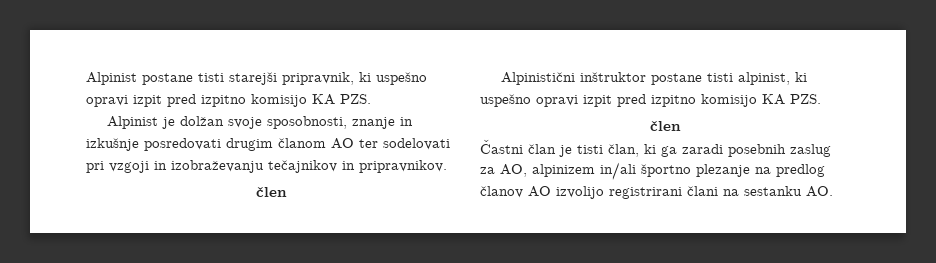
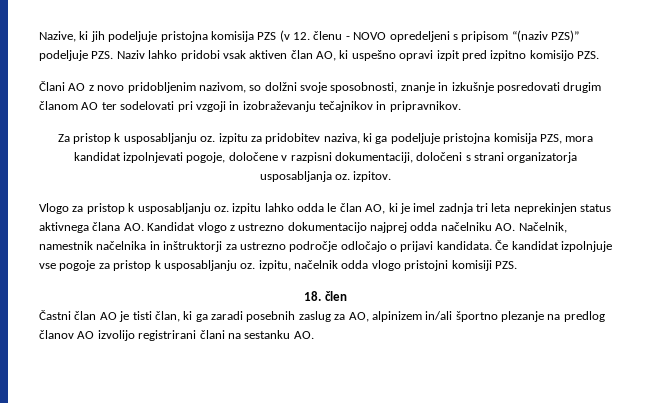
[86,72,427,85] [86,94,371,107] [107,116,225,129] Alpinist postane tisti starejši pripravnik, ki uspešno opravi izpit pred izpitno komisijo KA PZS. // Alpinist je dolžan -> [39,30,579,42] [39,50,599,61] [39,81,297,93] Nazive, ki jih podeljuje pristojna komisija PZS (v 12. členu - NOVO opredeljeni s pripisom “(naziv PZS)” podeljuje PZS. Naziv lahko pridobi vsak aktiven član AO, ki uspešno opravi izpit pred izpitno komisijo PZS. // Člani AO z novo pridobljenim nazivom, so dolžni
[255,187,287,197] [501,72,808,85] [480,94,821,107] člen // Alpinistični inštruktor postane tisti alpinist, ki uspešno opravi izpit pred izpitno komisijo KA PZS. // -> [57,133,594,144] [73,152,578,163] [259,171,392,182] [39,203,612,214] [39,222,567,233] [39,240,612,252] [39,260,517,271] [304,291,322,301] Za pristop k usposabljanju oz. izpitu za pridobitev naziva, ki ga podeljuje pristojna komisija PZS, mora kandidat izpolnjevati pogoje, določene v razpisni dokumentaciji, določeni s strani organizatorja usposabljanja oz. izpitov. // Vlogo za pristop k usposabljanju oz. izpitu lahko odda le član AO, ki je imel zadnja tri leta neprekinjen status aktivnega člana AO. Kandidat vlogo z ustrezno dokumentacijo najprej odda načelniku AO. Načelnik, namestnik načelnika in inštruktorji za ustrezno področje odločajo o prijavi kandidata. Če kandidat izpolnjuje vse pogoje za pristop k usposabljanju oz. izpitu, načelnik odda vlogo pristojni komisiji PZS. // 18.
(556, 149) none -> [99,312,117,320] AO

